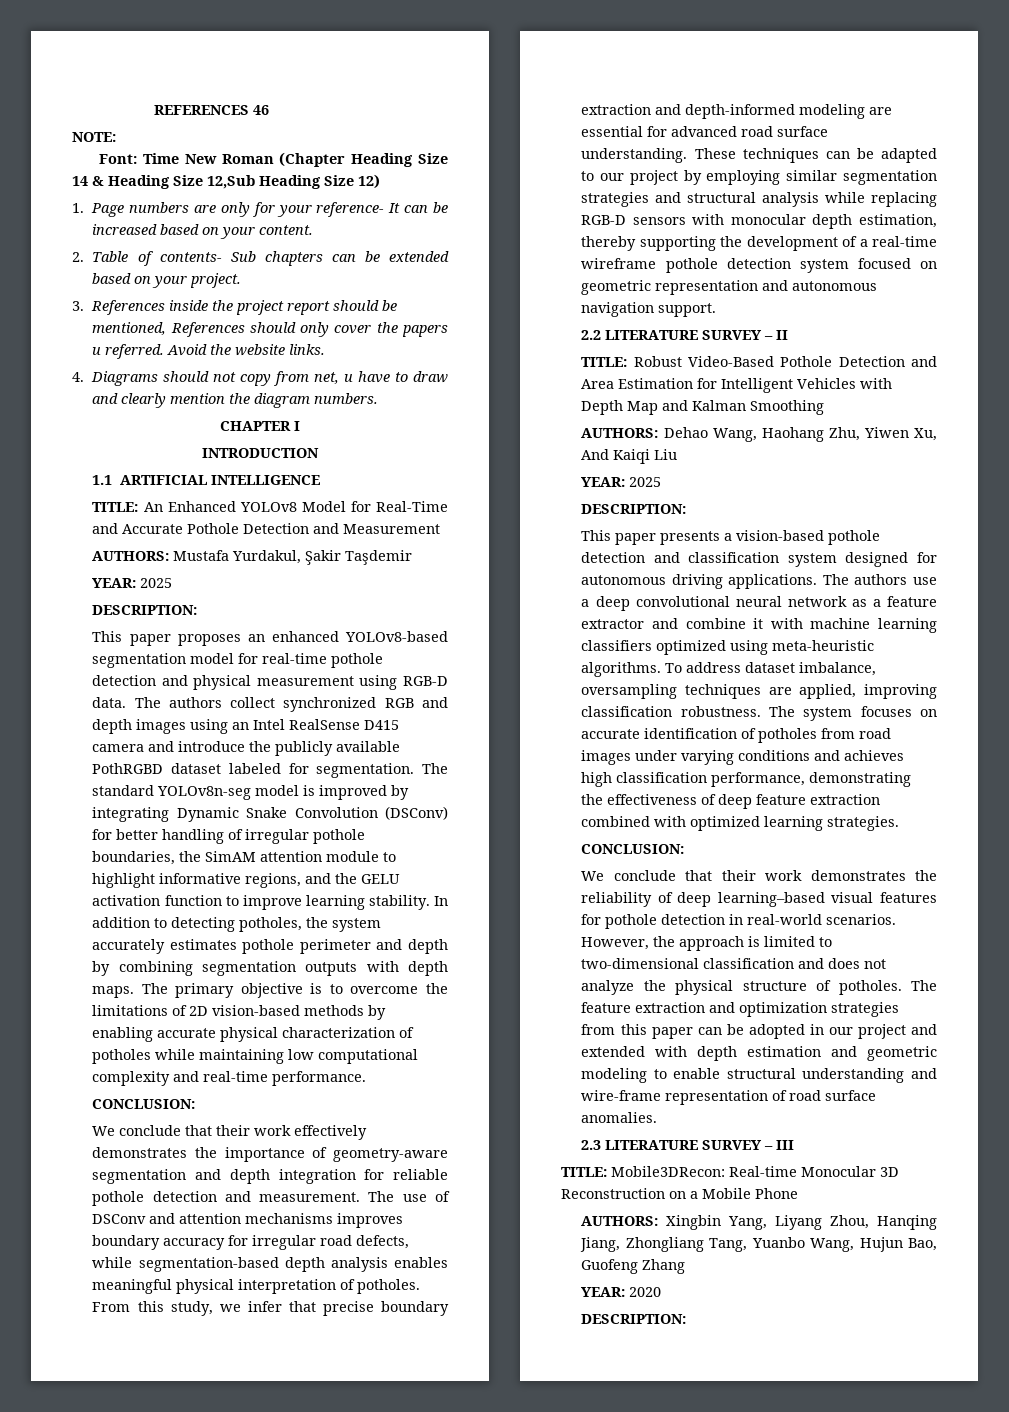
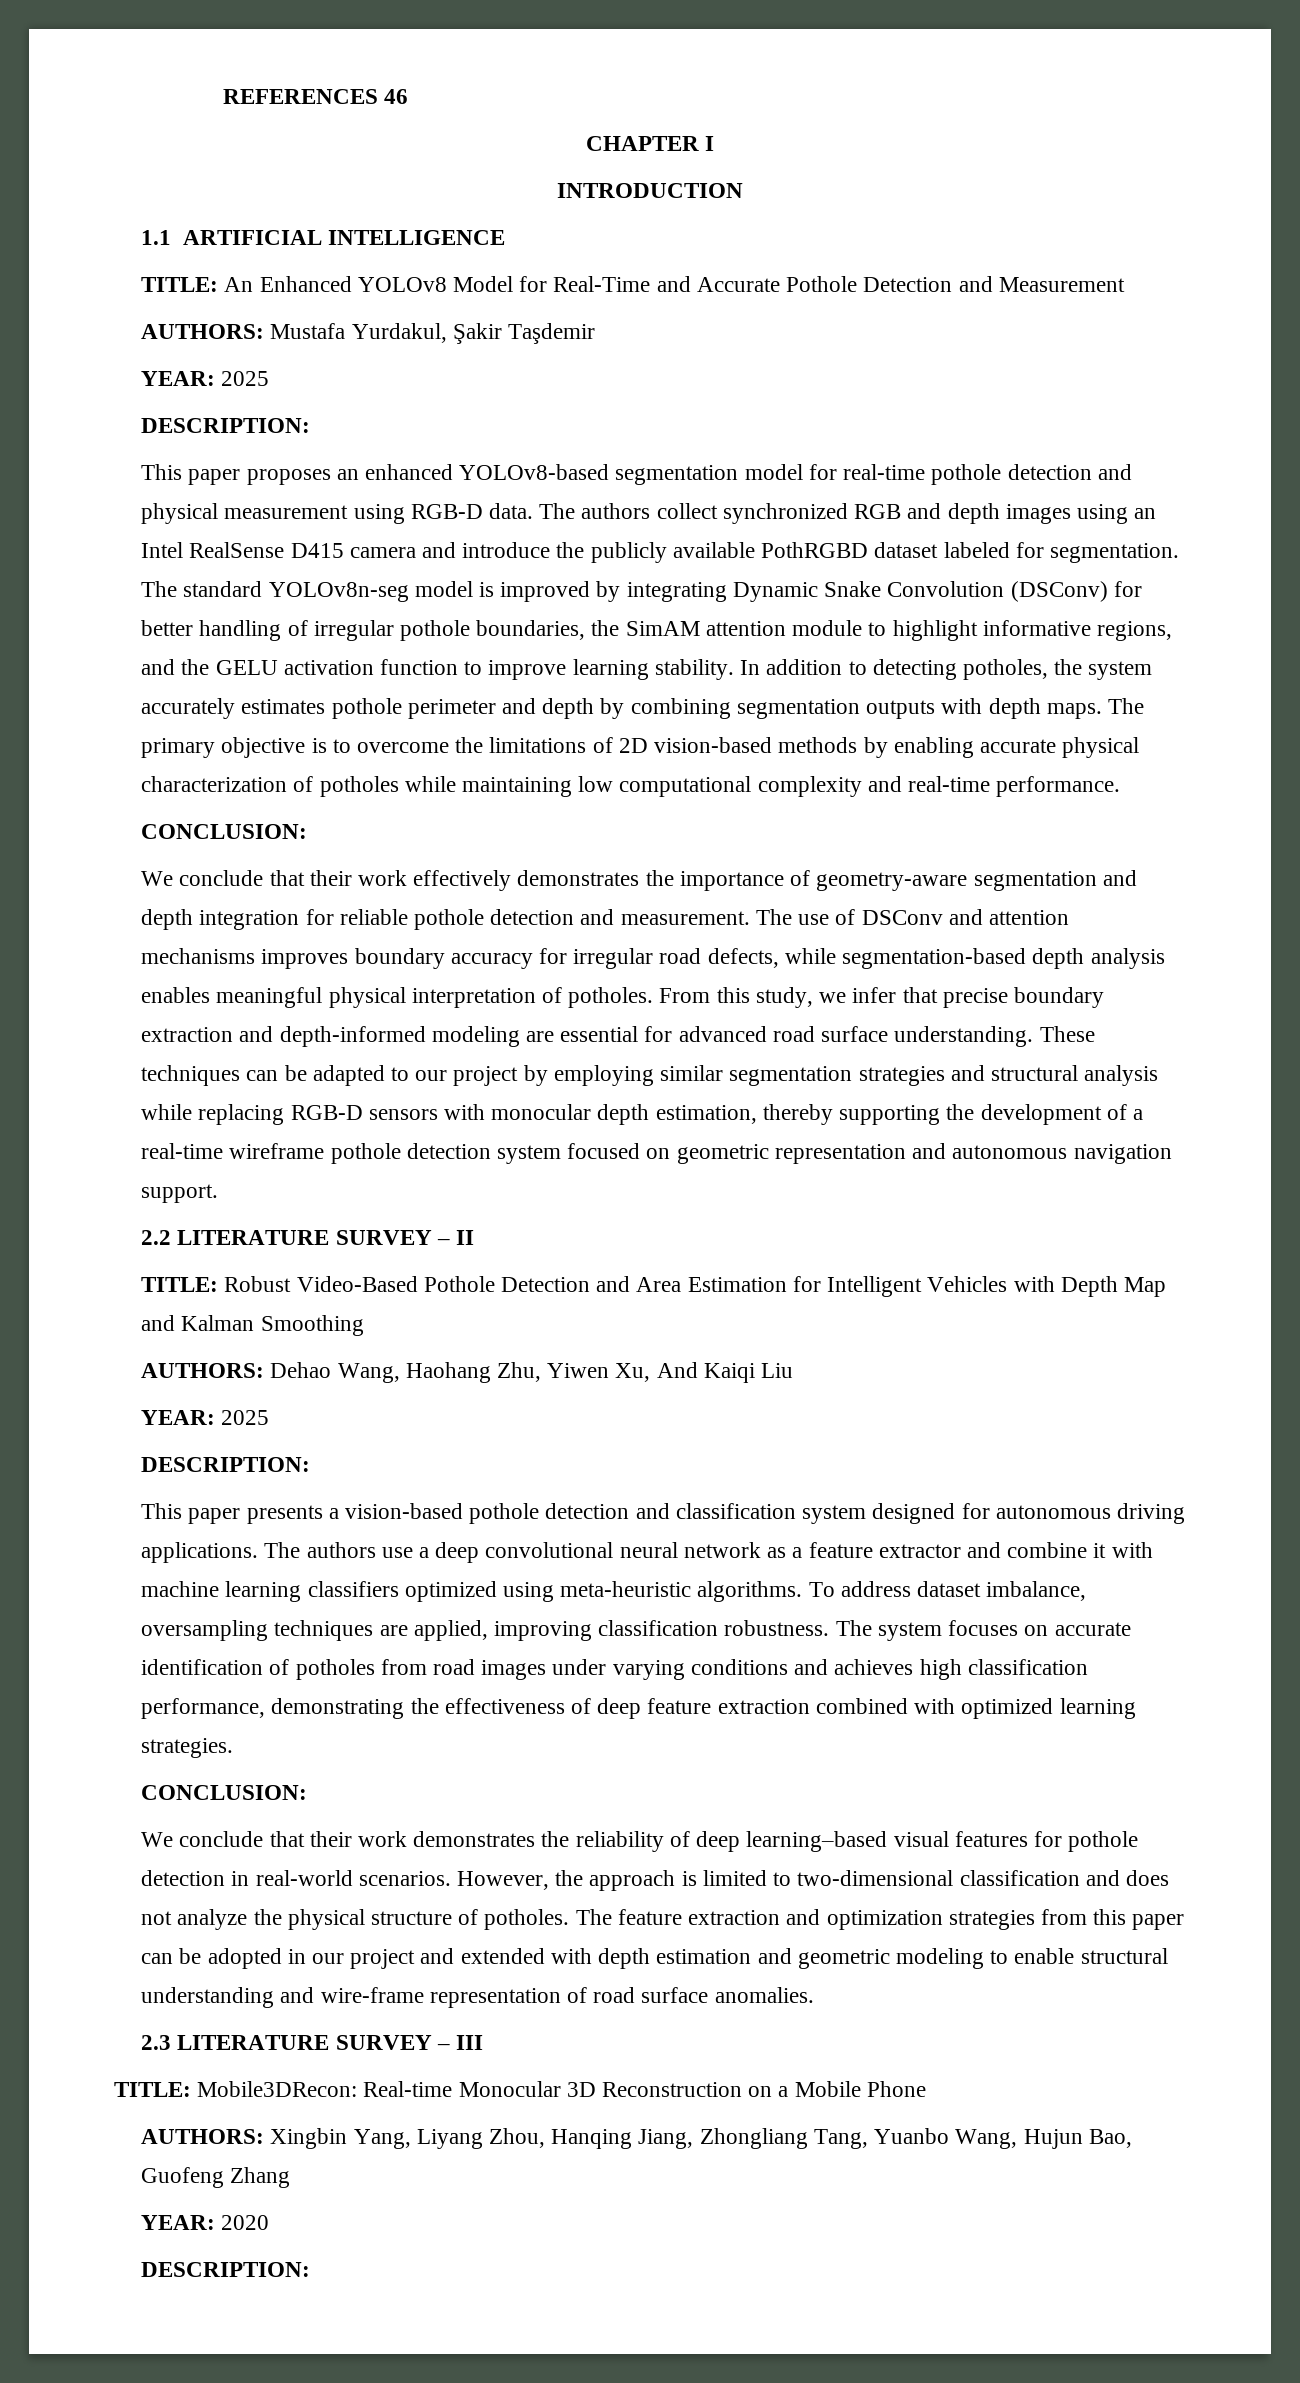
[72,132,116,142] [99,152,449,167] [72,174,380,189] [72,202,448,217] [92,224,314,239] [72,251,449,266] [92,273,242,288] [72,300,398,315] [92,322,448,337] [92,344,326,359] [72,371,449,386] [92,393,379,408] // NOTE: // Font: Time New Roman (Chapter Heading Size 14 & Heading Size 12,Sub Heading Size 12) // 1. Page numbers are only for your reference- It can be increased based on your content. // 2. Table of contents- Sub chapters can be extended based on your project. // 3. References inside the project report should be mentioned, References should only cover the papers u referred. Avoid the website links. // 4. Diagrams should not copy from net, u have to draw and clearly mention the diagram numbers. -> (408, 96) none

